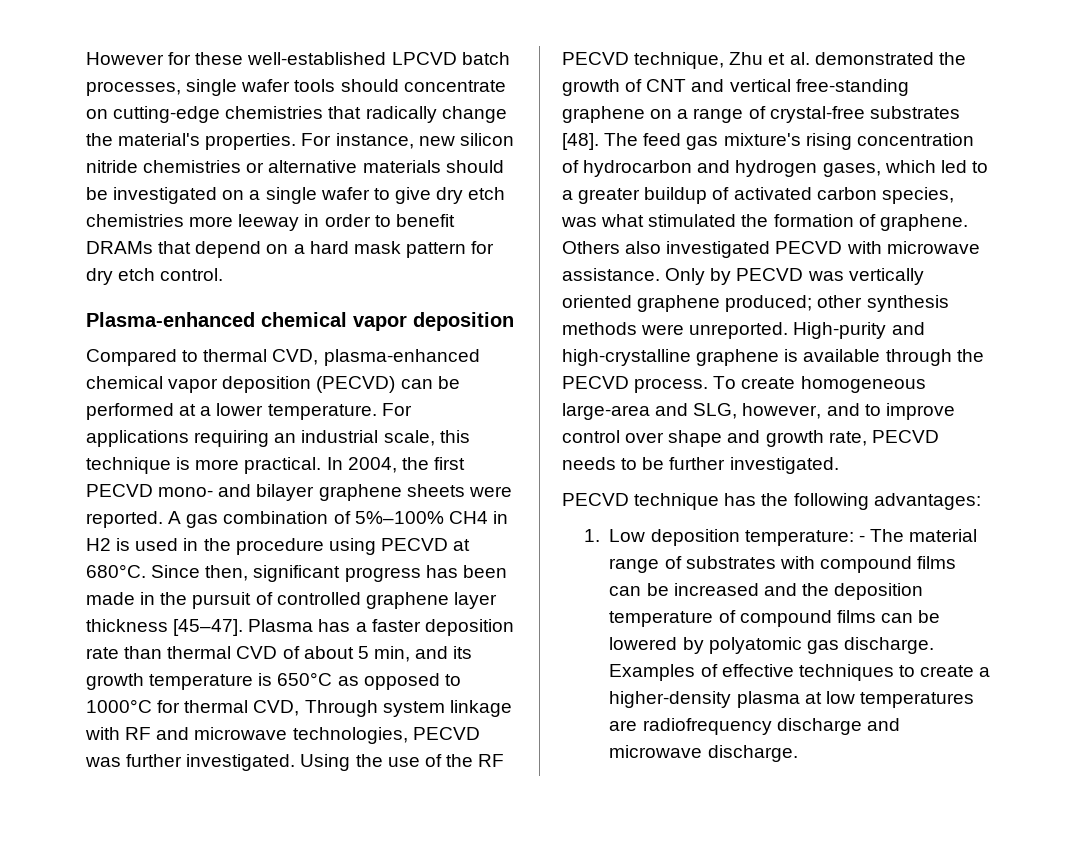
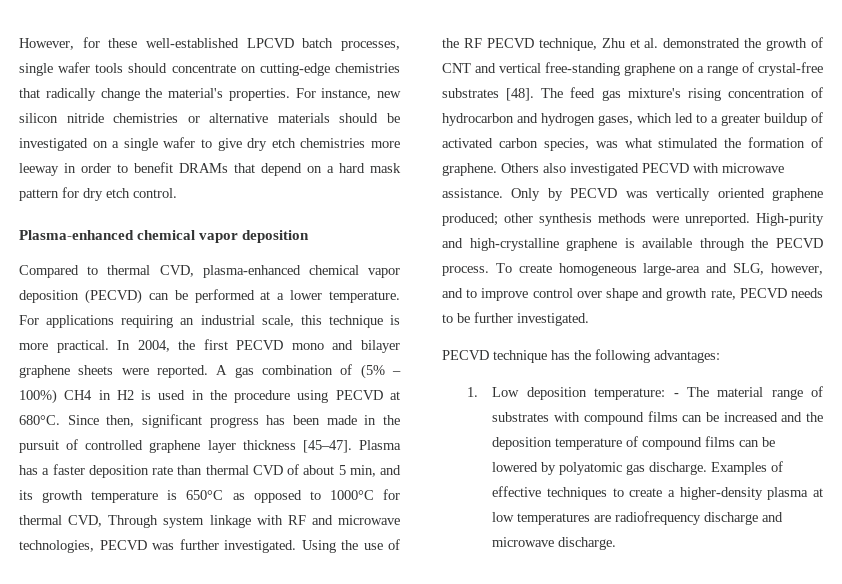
[86,52,164,65] However -> [19,38,74,50] However,
[158,487,214,497] mono- -> [291,343,324,350] mono
[354,511,444,524] 5%–100% -> [360,364,401,379] [19,389,57,404] (5% – 100%)

